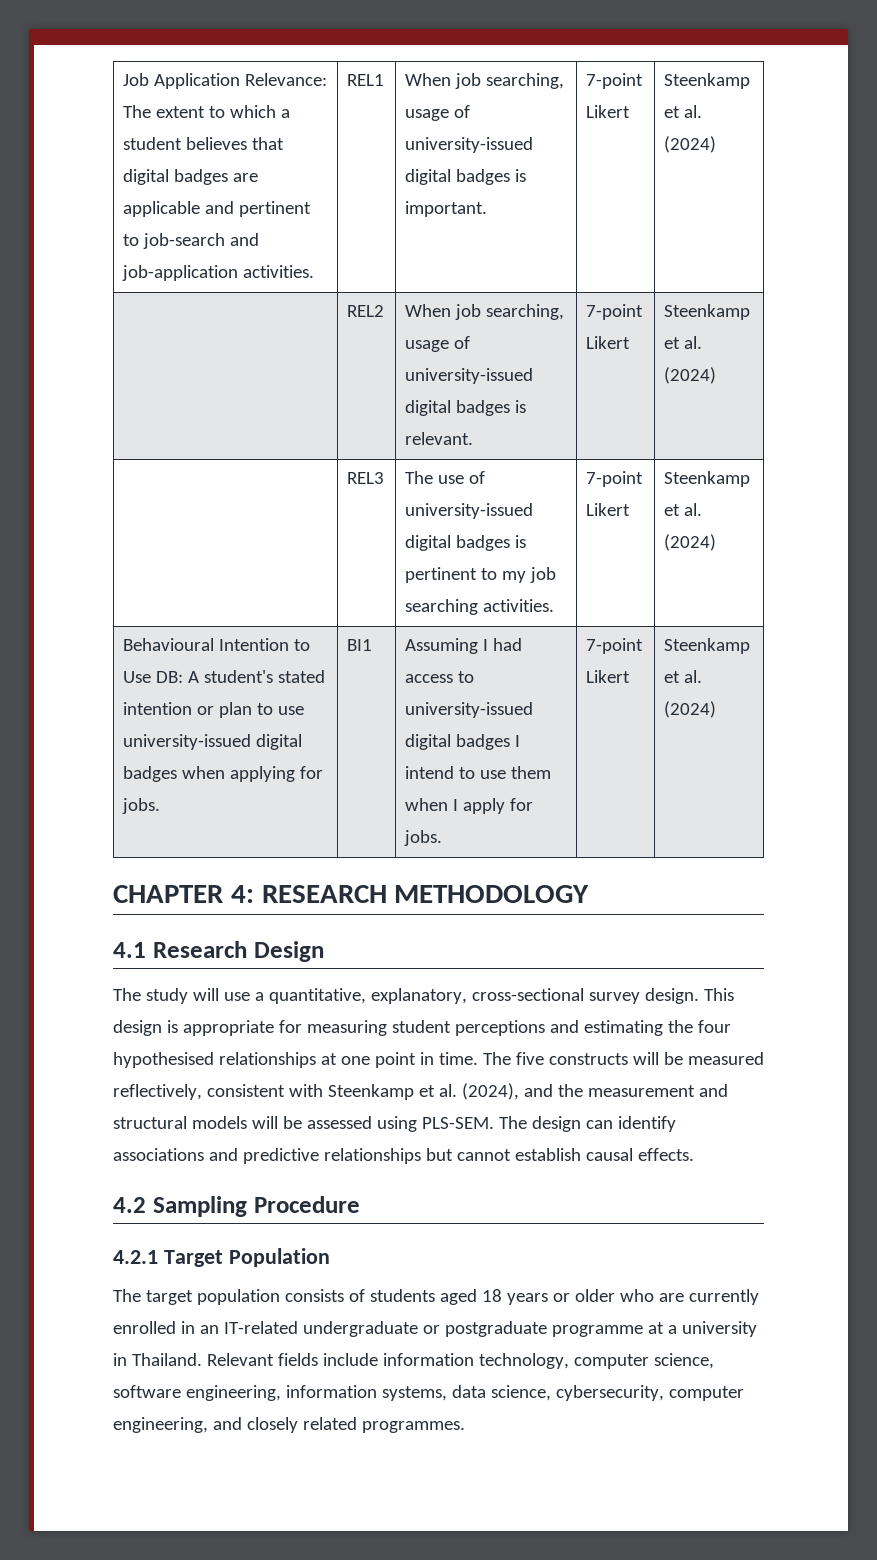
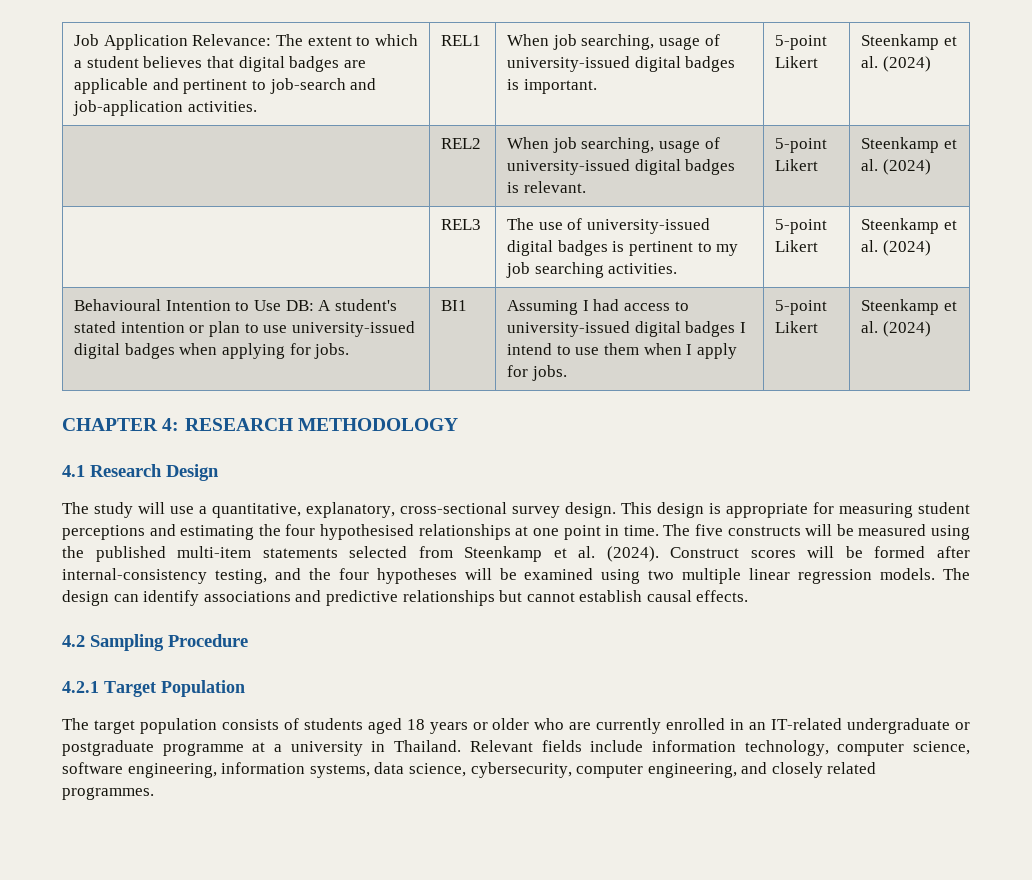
[586,73,644,89] 7-point -> [775,35,828,50] 5-point
[586,304,644,320] 7-point -> [775,138,828,153] 5-point
[586,471,644,487] 7-point -> [775,219,828,234] 5-point
[586,638,644,654] 7-point -> [775,300,828,315] 5-point
[113,1083,728,1100] [113,1116,494,1132] reflectively, consistent with Steenkamp et al. (2024), and the measurement and structural models will be assessed using PLS-SEM. -> [930,525,970,540] [62,546,970,562] [62,568,936,584] using the published multi-item statements selected from Steenkamp et al. (2024). Construct scores will be formed after internal-consistency testing, and the four hypotheses will be examined using two multiple linear regression models.

